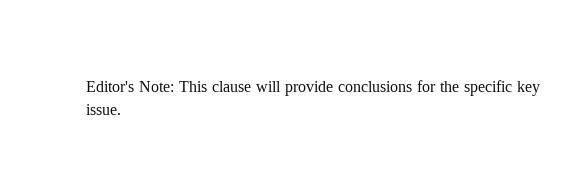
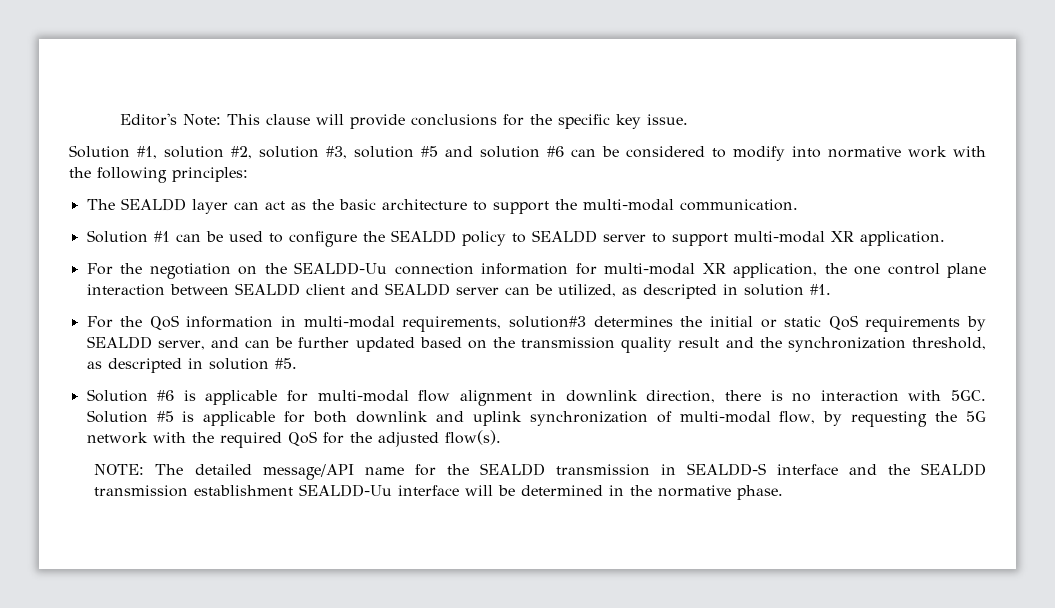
(122, 109) none -> [69,145,986,161] [69,167,248,183] [86,198,798,214] [86,230,945,247] [86,262,987,279] [86,283,831,299] [86,315,986,332] [86,336,986,353] [86,358,297,373] [86,389,986,406] [86,410,986,427] [86,430,501,448] [94,463,986,480] [94,484,784,500] // Solution #1, solution #2, solution #3, solution #5 and solution #6 can be considered to modify into normative work with the following principles: // The SEALDD layer can act as the basic architecture to support the multi-modal communication. // Solution #1 can be used to configure the SEALDD policy to SEALDD server to support multi-modal XR application. // For the negotiation on the SEALDD-Uu connection information for multi-modal XR application, the one control plane interaction between SEALDD client and SEALDD server can be utilized, as descripted in solution #1. // For the QoS information in multi-modal requirements, solution#3 determines the initial or static QoS requirements by SEALDD server, and can be further updated based on the transmission quality result and the synchronization threshold, as descripted in solution #5. // Solution #6 is applicable for multi-modal flow alignment in downlink direction, there is no interaction with 5GC. Solution #5 is applicable for both downlink and uplink synchronization of multi-modal flow, by requesting the 5G network with the required QoS for the adjusted flow(s). // NOTE: The detailed message/API name for the SEALDD transmission in SEALDD-S interface and the SEALDD transmission establishment SEALDD-Uu interface will be determined in the normative phase.

